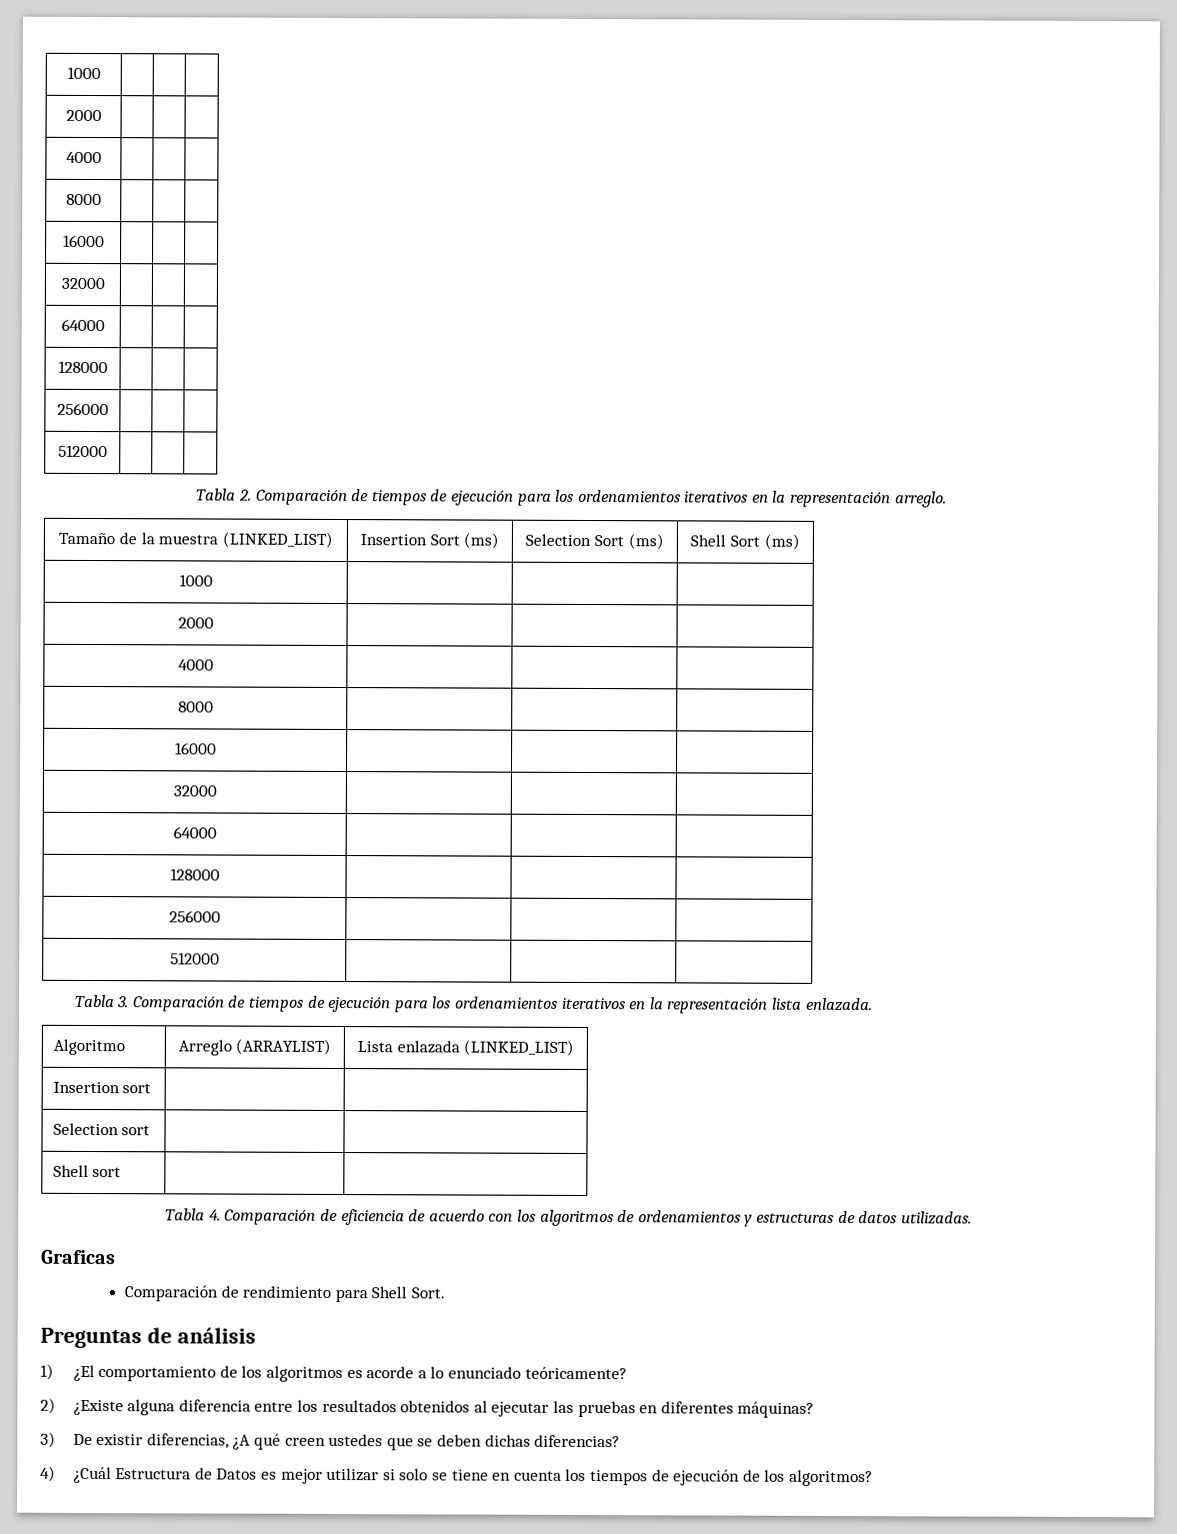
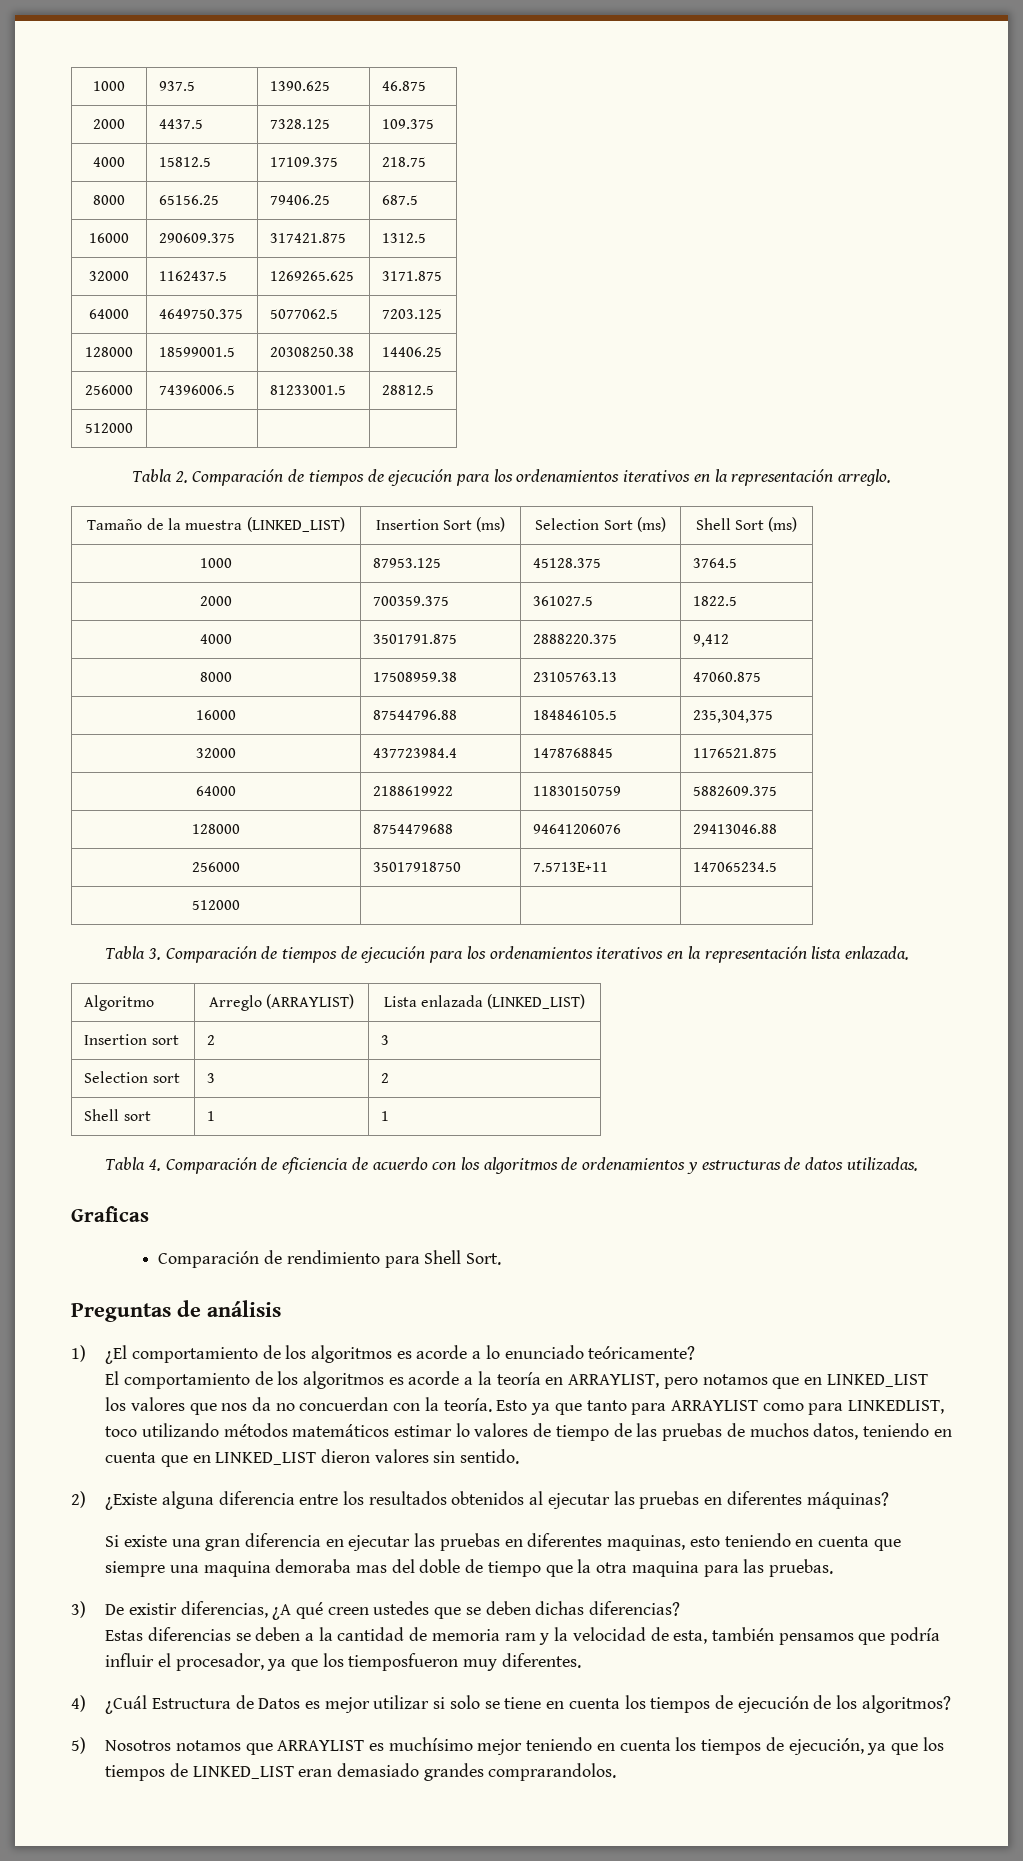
[66,66,101,80] [65,109,102,122] [65,151,102,164] [65,193,102,206] [62,234,105,248] [60,277,105,290] [60,318,105,332] [57,360,108,374] [56,402,109,416] 1000 | | | // 2000 | | | // 4000 | | | // 8000 | | | // 16000 | | | // 32000 | | | // 64000 | | | // 128000 | | | // 256000 | | | -> [93,81,125,91] [159,81,196,91] [270,81,331,91] [382,81,427,91] [93,119,125,129] [159,119,204,129] [270,119,331,129] [382,119,435,129] [93,157,125,167] [159,157,212,167] [270,157,339,167] [382,157,427,167] [93,195,125,205] [159,195,220,205] [270,195,331,205] [382,195,419,205] [89,233,129,243] [159,233,236,243] [270,233,347,243] [382,233,427,243] [89,271,129,281] [159,271,228,281] [270,271,355,281] [382,271,443,281] [89,309,129,319] [159,309,244,319] [270,309,339,319] [382,309,443,319] [85,347,133,357] [159,347,236,357] [270,347,355,357] [382,347,443,357] [85,385,133,395] [159,385,236,395] [270,385,347,395] [382,385,435,395] 1000 | 937.5 | 1390.625 | 46.875 // 2000 | 4437.5 | 7328.125 | 109.375 // 4000 | 15812.5 | 17109.375 | 218.75 // 8000 | 65156.25 | 79406.25 | 687.5 // 16000 | 290609.375 | 317421.875 | 1312.5 // 32000 | 1162437.5 | 1269265.625 | 3171.875 // 64000 | 4649750.375 | 5077062.5 | 7203.125 // 128000 | 18599001.5 | 20308250.38 | 14406.25 // 256000 | 74396006.5 | 81233001.5 | 28812.5
[177,617,214,629] [177,659,214,671] [177,701,214,713] [174,742,217,755] [172,785,217,797] [172,826,217,839] [169,868,220,881] [168,910,221,923] | | // 2000 | | | // 4000 | | | // 8000 | | | // 16000 | | | // 32000 | | | // 64000 | | | // 128000 | | | // 256000 | | | -> [373,558,442,568] [533,558,602,568] [693,558,738,568] [200,596,232,606] [373,596,450,606] [533,596,594,606] [693,596,738,606] [200,634,232,644] [373,634,458,644] [533,634,618,644] [693,634,730,647] [200,672,232,682] [373,672,458,682] [533,672,618,682] [693,672,762,682] [196,710,236,720] [373,710,458,720] [533,710,618,720] [693,710,774,723] [196,748,236,758] [373,748,458,758] [533,748,614,758] [693,748,778,758] [196,786,236,796] [373,786,454,796] [533,786,622,796] [693,786,778,796] [192,824,240,834] [373,824,454,834] [533,824,622,834] [693,824,778,834] [192,862,240,872] [373,862,462,872] [533,862,609,872] [693,862,778,872] 87953.125 | 45128.375 | 3764.5 // 2000 | 700359.375 | 361027.5 | 1822.5 // 4000 | 3501791.875 | 2888220.375 | 9,412 // 8000 | 17508959.38 | 23105763.13 | 47060.875 // 16000 | 87544796.88 | 184846105.5 | 235,304,375 // 32000 | 437723984.4 | 1478768845 | 1176521.875 // 64000 | 2188619922 | 11830150759 | 5882609.375 // 128000 | 8754479688 | 94641206076 | 29413046.88 // 256000 | 35017918750 | 7.5713E+11 | 147065234.5
(152, 1088) | -> [207,1035,216,1045] [381,1035,390,1045] 2 | 3
(151, 1130) | -> [207,1073,216,1083] [381,1073,390,1083] 3 | 2
(122, 1172) | -> [207,1111,216,1121] [381,1111,390,1121] 1 | 1
(627, 1373) none -> [105,1371,928,1389] [105,1397,945,1415] [105,1423,952,1441] [105,1449,520,1467] // El comportamiento de los algoritmos es acorde a la teoría en ARRAYLIST, pero notamos que en LINKED_LIST los valores que nos da no concuerdan con la teoría. Esto ya que tanto para ARRAYLIST como para LINKEDLIST, toco utilizando métodos matemáticos estimar lo valores de tiempo de las pruebas de muchos datos, teniendo en cuenta que en LINKED_LIST dieron valores sin sentido.
(815, 1409) none -> [105,1533,901,1551] [105,1559,833,1577] // Si existe una gran diferencia en ejecutar las pruebas en diferentes maquinas, esto teniendo en cuenta que siempre una maquina demoraba mas del doble de tiempo que la otra maquina para las pruebas.
(621, 1441) none -> [105,1627,941,1645] [105,1653,581,1671] // Estas diferencias se deben a la cantidad de memoria ram y la velocidad de esta, también pensamos que podría influir el procesador, ya que los tiemposfueron muy diferentes.
(873, 1478) none -> [71,1737,944,1755] [105,1763,617,1781] // 5) Nosotros notamos que ARRAYLIST es muchísimo mejor teniendo en cuenta los tiempos de ejecución, ya que los tiempos de LINKED_LIST eran demasiado grandes comprarandolos.

